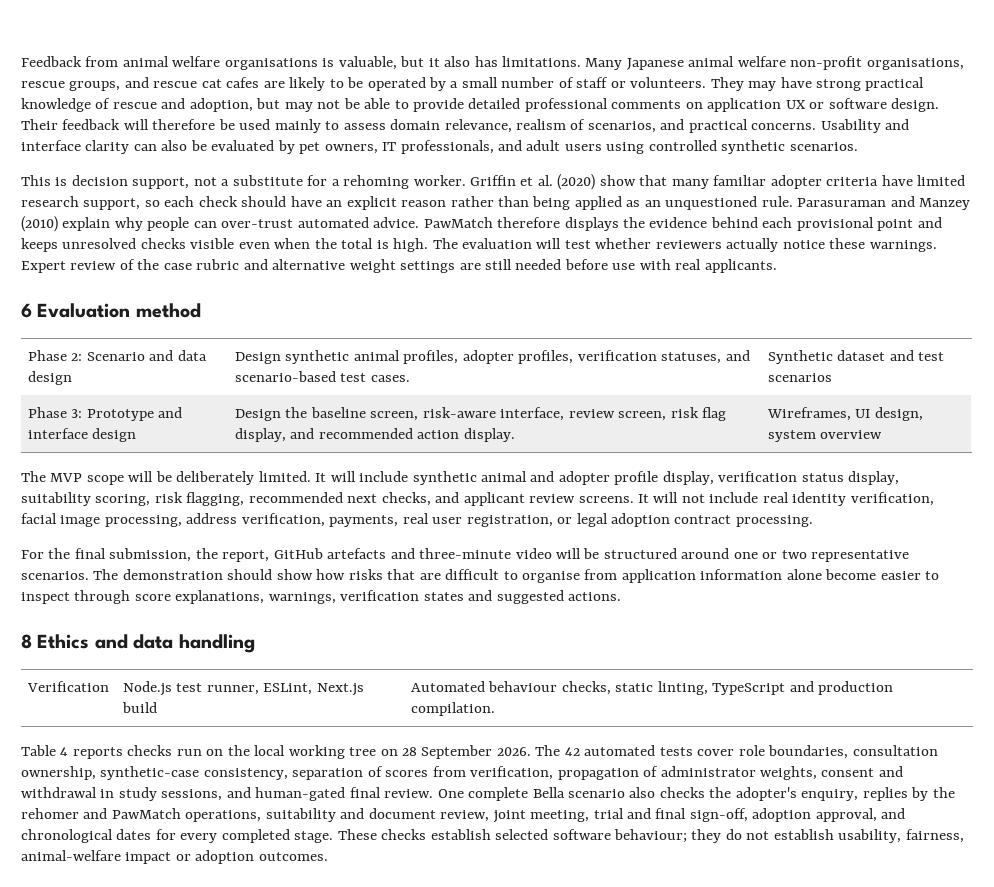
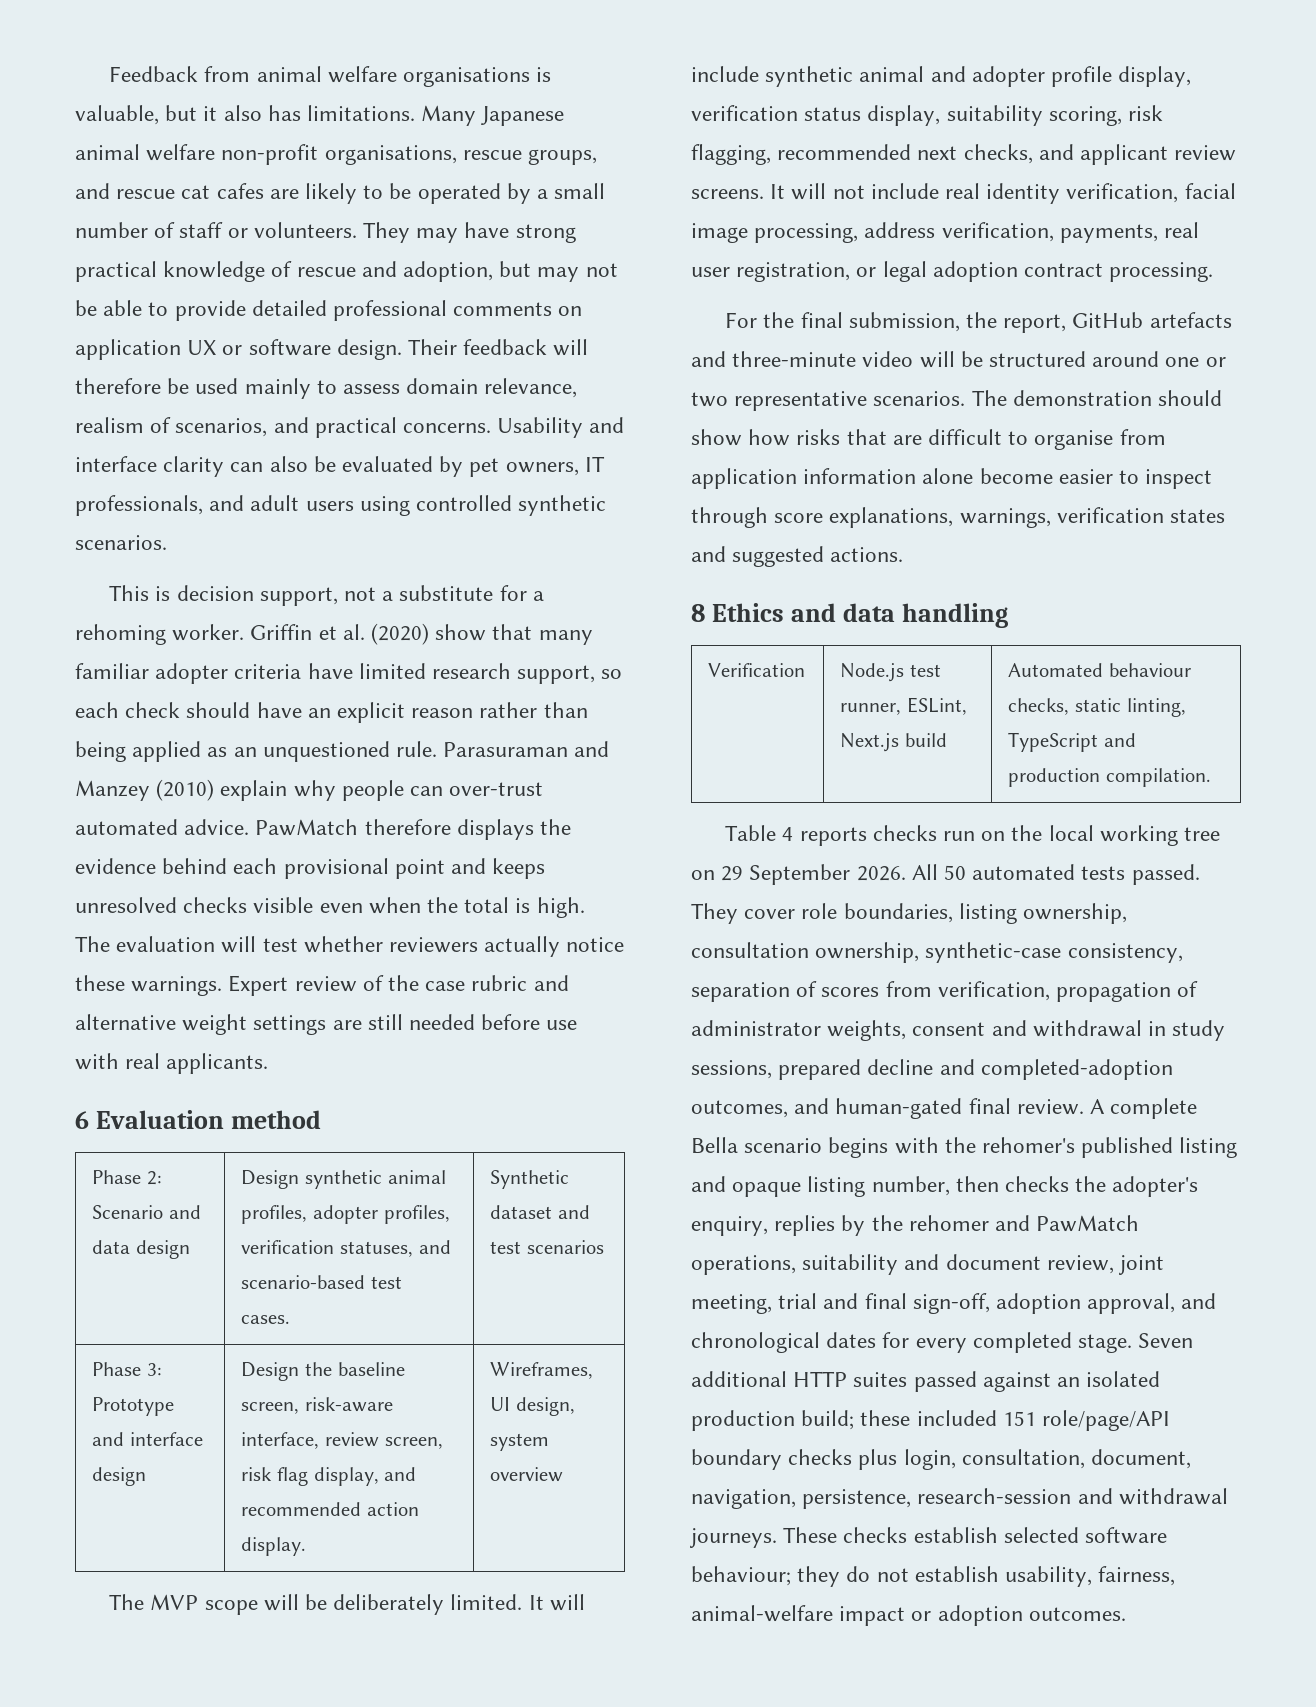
[402,747,418,756] 28 -> [721,866,744,881] 29
[535,745,693,756] The 42 automated tests -> [911,864,1200,885] [691,903,738,924] All 50 automated tests passed. They
(849, 752) none -> [958,903,1128,924] listing ownership,
(223, 795) none -> [778,1059,1173,1080] [691,1100,788,1118] prepared decline and completed-adoption outcomes,
[437,789,464,798] One -> [1090,1099,1106,1114] A
[629,787,656,798] also -> [828,1137,1238,1158] [691,1176,999,1197] begins with the rehomer's published listing and opaque listing number, then
(334, 837) none -> [1138,1333,1194,1348] [691,1371,1161,1392] [691,1410,1171,1431] [691,1449,1192,1470] [691,1488,1228,1509] [690,1528,777,1548] Seven additional HTTP suites passed against an isolated production build; these included 151 role/page/API boundary checks plus login, consultation, document, navigation, persistence, research-session and withdrawal journeys.

